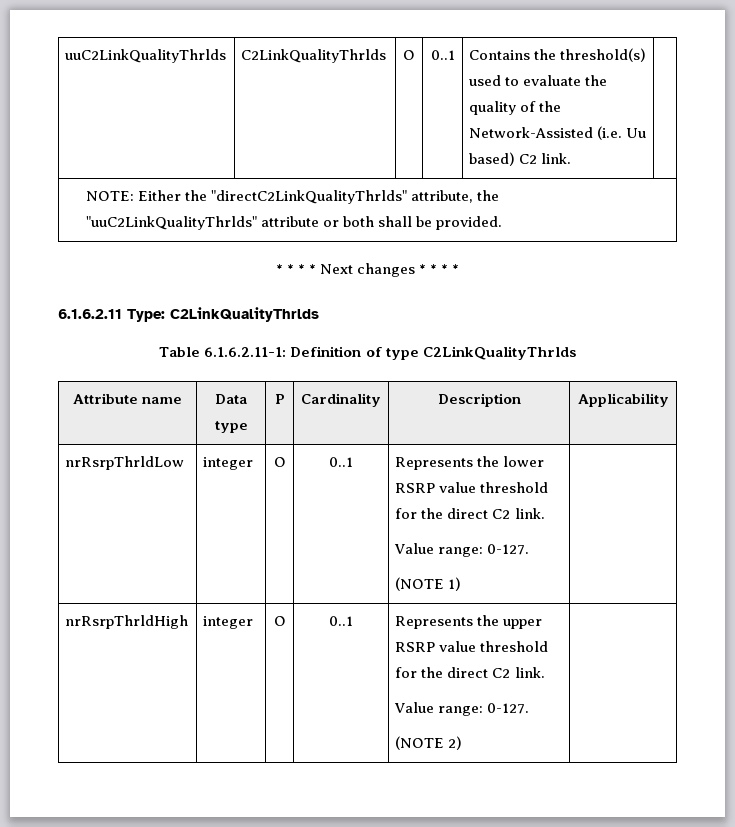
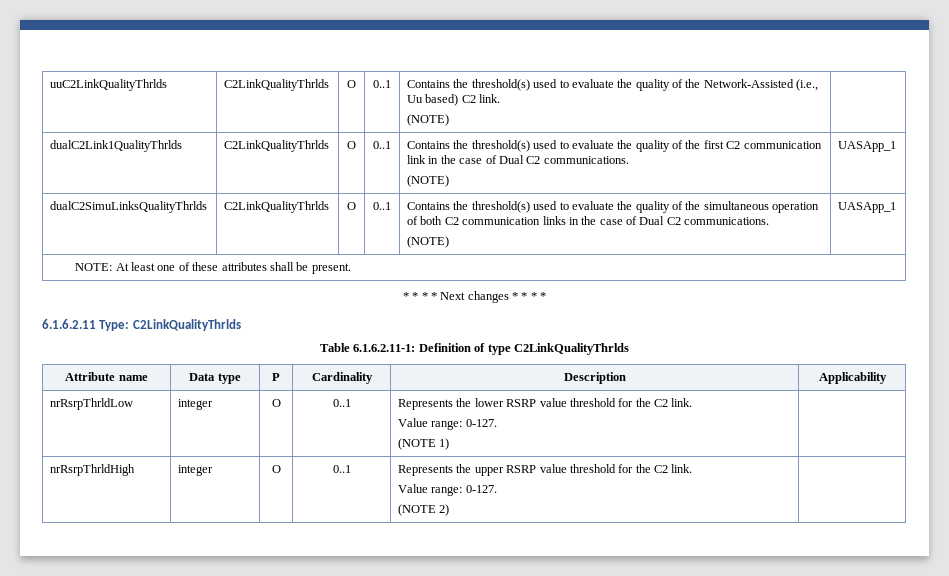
[597,126,623,140] (i.e. -> [796,79,819,91] (i.e.,
[85,190,500,204] [85,216,374,230] | // NOTE: Either the "directC2LinkQualityThrlds" attribute, the "uuC2LinkQualityThrlds" attribute or both -> [407,114,450,126] [50,140,183,152] [224,140,330,152] [347,141,356,149] [373,141,391,149] [407,140,822,152] [407,155,629,164] [407,175,450,187] [838,141,897,152] [50,201,208,213] [224,201,330,213] [347,202,356,210] [373,202,391,210] [407,201,820,213] [407,216,770,225] [407,236,450,248] [838,202,897,213] [75,262,267,271] // (NOTE) | // dualC2Link1QualityThrlds | C2LinkQualityThrlds | O | 0..1 | Contains the threshold(s) used to evaluate the quality of the first C2 communication link in the case of Dual C2 communications. // (NOTE) | UASApp_1 // dualC2SimuLinksQualityThrlds | C2LinkQualityThrlds | O | 0..1 | Contains the threshold(s) used to evaluate the quality of the simultaneous operation of both C2 communication links in the case of Dual C2 communications. // (NOTE) | UASApp_1 // NOTE: At least one of these attributes
[436,216,503,230] provided. -> [311,263,351,274] present.
[447,508,489,519] direct -> (651, 402) none
[447,667,489,678] direct -> (651, 468) none

